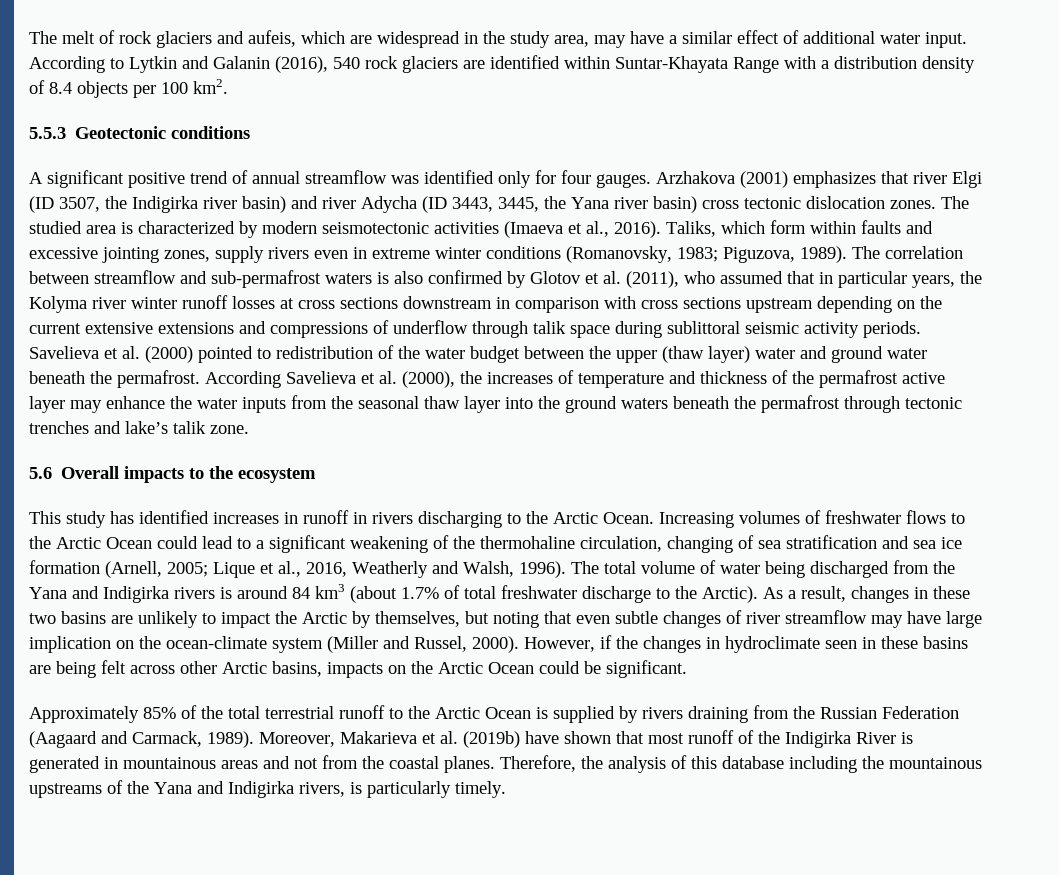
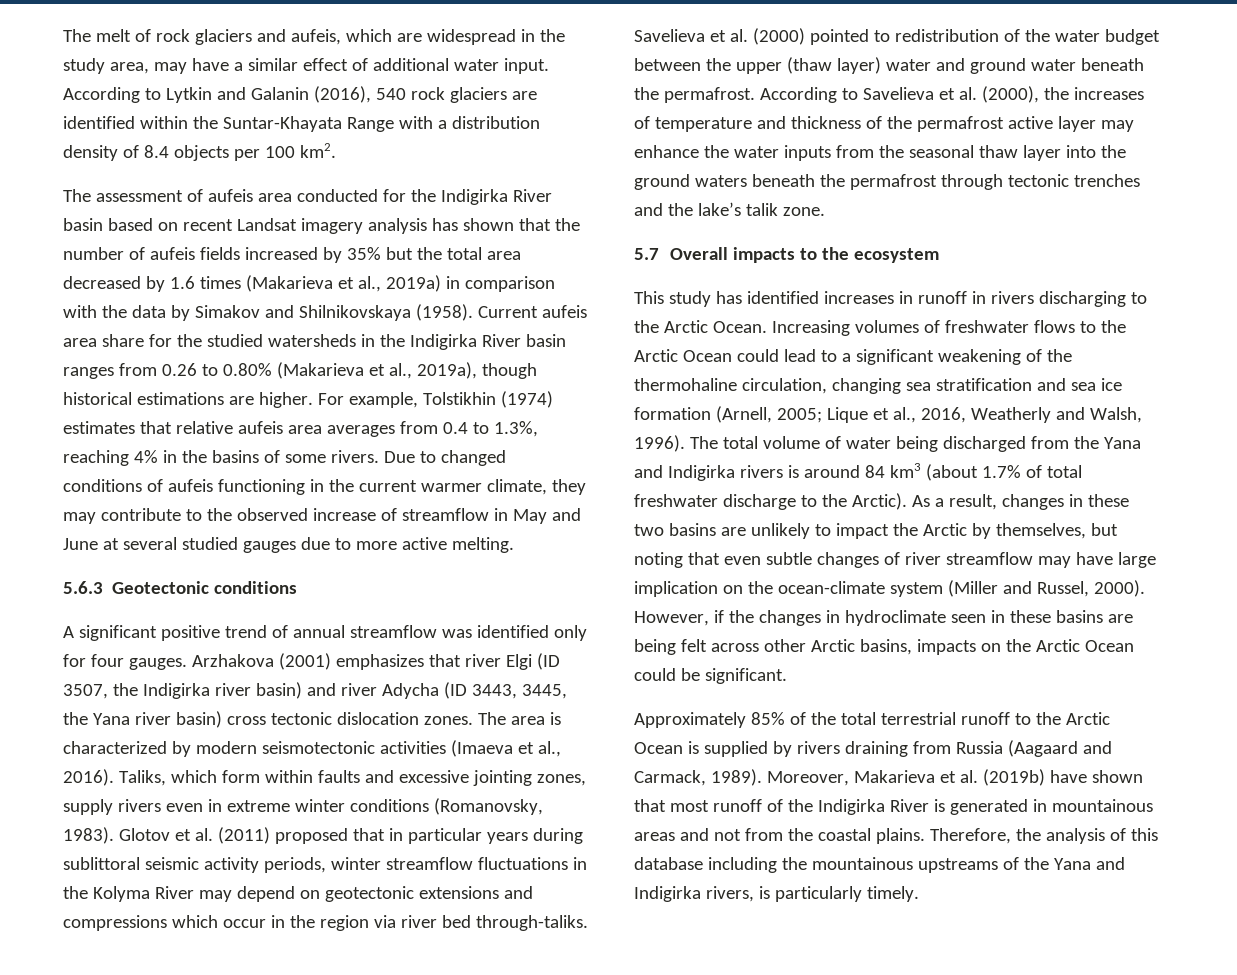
(610, 62) none -> [192,116,218,129] the
[29,127,66,139] 5.5.3 -> [63,189,552,205] [63,218,580,234] [63,247,521,263] [63,275,555,292] [63,304,587,321] [63,334,566,350] [63,362,537,379] [63,391,553,408] [63,421,538,437] [63,450,506,466] [63,479,586,495] [63,508,581,524] [63,537,514,553] [63,581,103,594] The assessment of aufeis area conducted for the Indigirka River basin based on recent Landsat imagery analysis has shown that the number of aufeis fields increased by 35% but the total area decreased by 1.6 times (Makarieva et al., 2019a) in comparison with the data by Simakov and Shilnikovskaya (1958). Current aufeis area share for the studied watersheds in the Indigirka River basin ranges from 0.26 to 0.80% (Makarieva et al., 2019a), though historical estimations are higher. For example, Tolstikhin (1974) estimates that relative aufeis area averages from 0.4 to 1.3%, reaching 4% in the basins of some rivers. Due to changed conditions of aufeis functioning in the current warmer climate, they may contribute to the observed increase of streamflow in May and June at several studied gauges due to more active melting. // 5.6.3
[29,221,82,234] studied -> (506, 718) none
[677,246,963,263] [29,270,982,288] [29,295,942,313] [29,320,921,338] 1983; Piguzova, 1989). The correlation between streamflow and sub-permafrost waters is also confirmed by Glotov et al. (2011), who assumed that in particular years, the Kolyma river winter runoff losses at cross sections downstream in comparison with cross sections upstream depending on the current extensive extensions and compressions of underflow through talik space during sublittoral seismic activity periods. -> [63,827,583,844] [63,857,587,873] [63,886,533,902] [63,915,588,931] 1983). Glotov et al. (2011) proposed that in particular years during sublittoral seismic activity periods, winter streamflow fluctuations in the Kolyma River may depend on geotectonic extensions and compressions which occur in the region via river bed through-taliks.
(281, 379) none -> [841,88,858,100] to
(121, 427) none -> [667,203,693,216] the
[29,467,52,479] 5.6 -> [634,248,659,260] 5.7
[738,535,754,549] of -> (901, 386) none
[793,706,959,719] the Russian Federation -> [955,741,1003,754] Russia
[444,756,495,773] planes. -> [875,828,925,844] plains.

